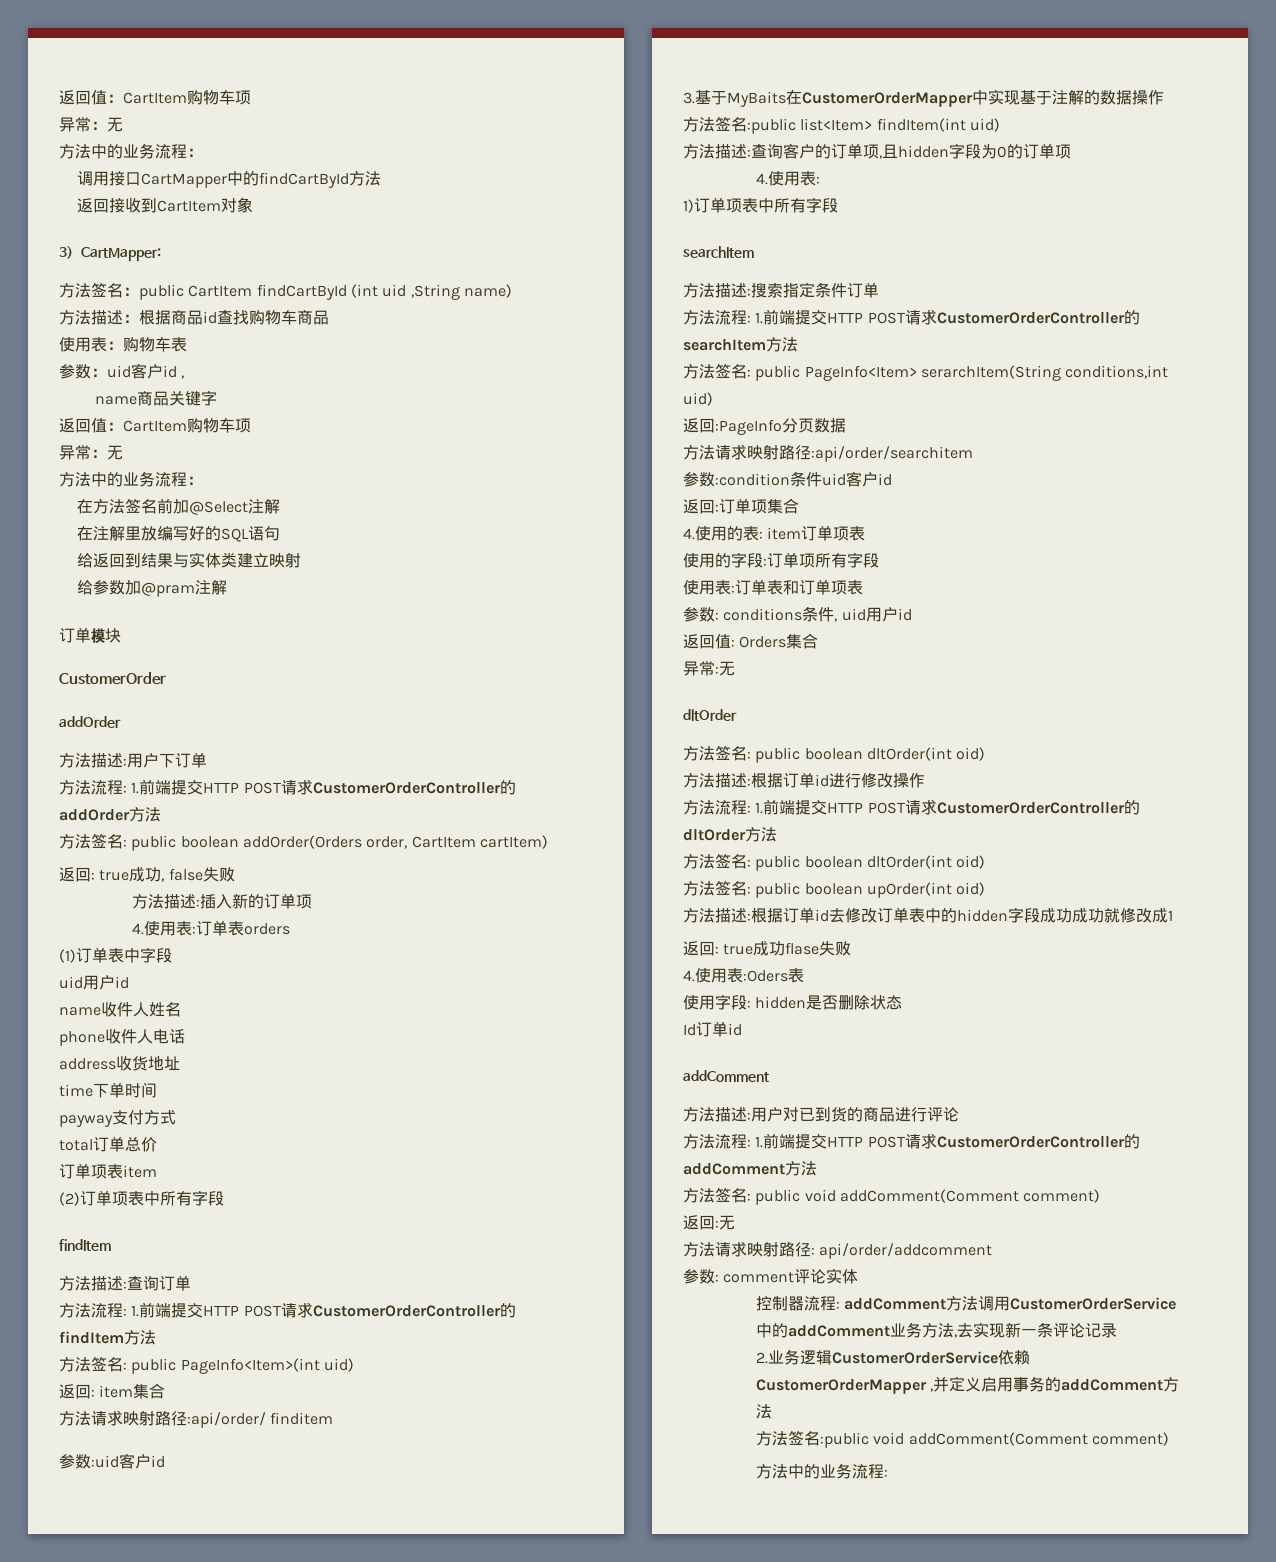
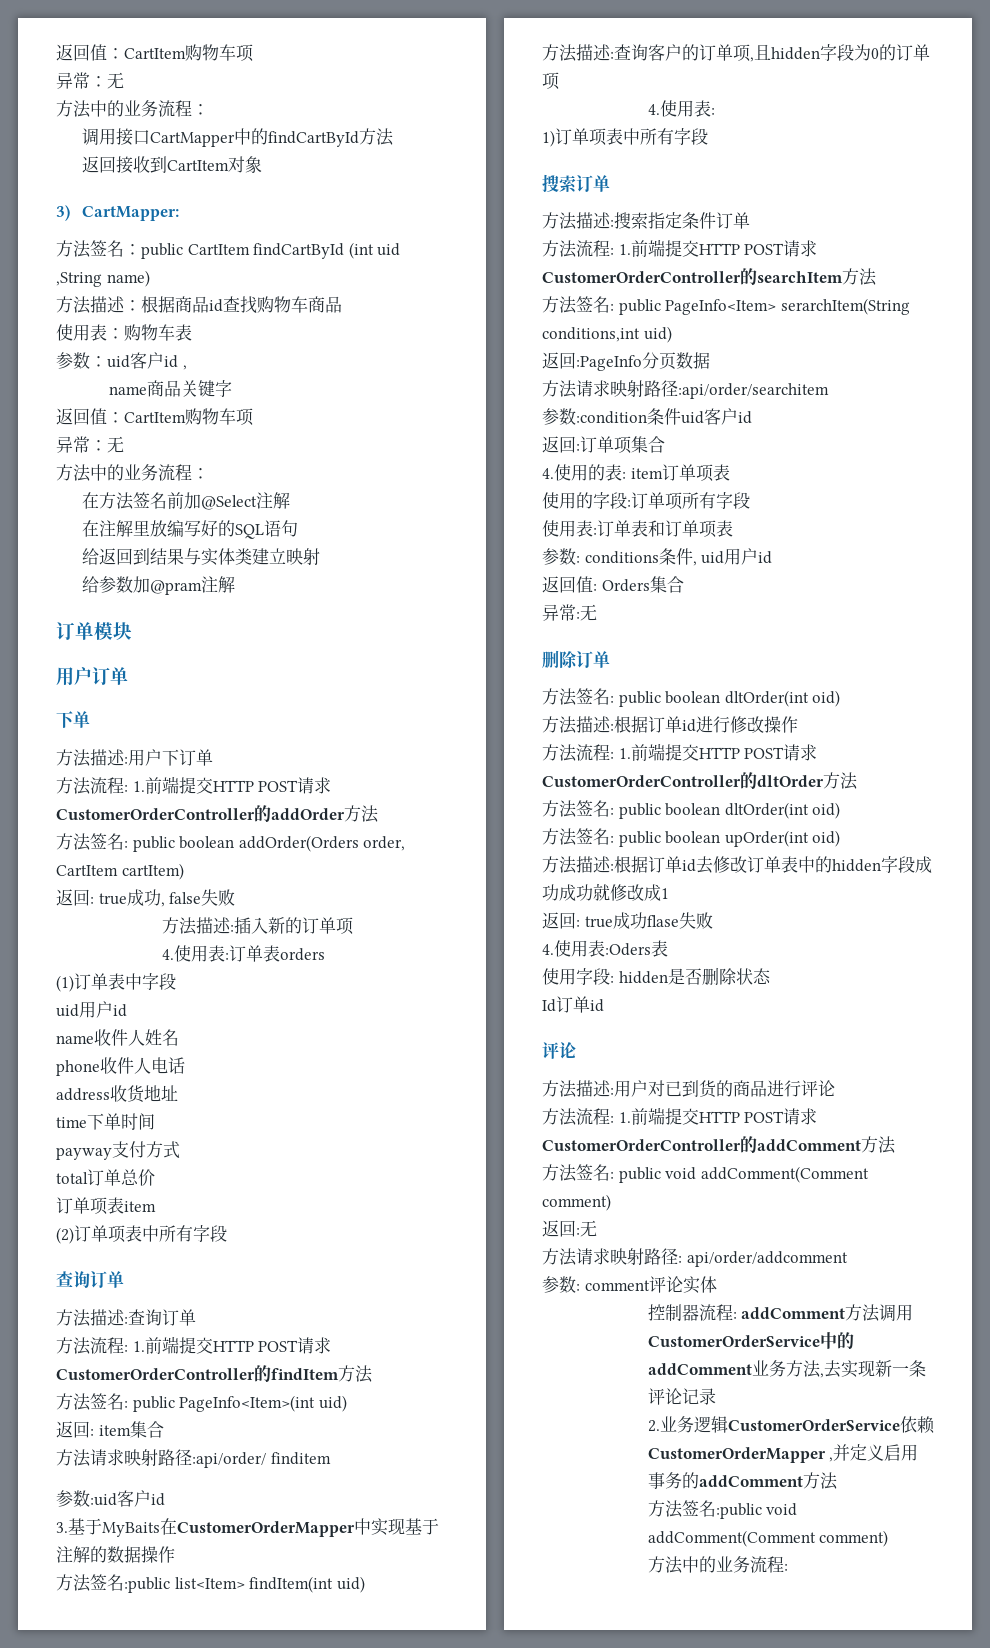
[59,672,166,685] [59,716,121,728] CustomerOrder // addOrder -> [56,667,128,686] [56,711,90,728] 用户订单 // 下单
[59,1239,111,1251] findItem -> [56,1271,124,1288] 查询订单
[683,246,754,258] searchItem -> [542,174,610,193] 搜索订单
[683,709,737,721] dltOrder -> [542,650,610,669] 删除订单
[683,1070,769,1082] addComment -> [542,1042,576,1059] 评论

